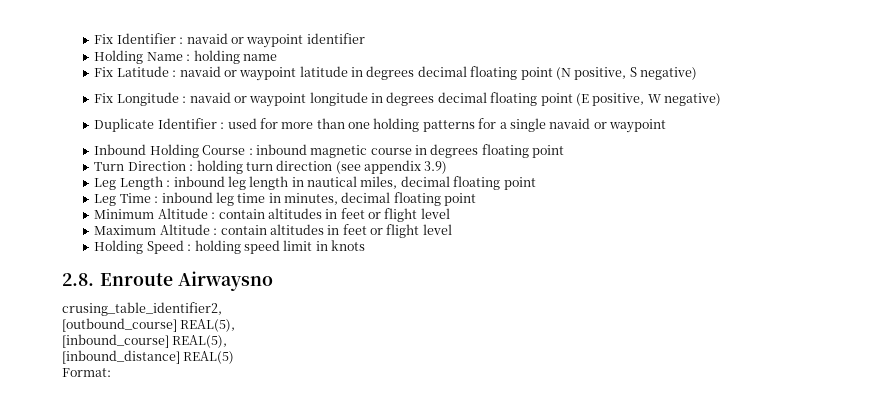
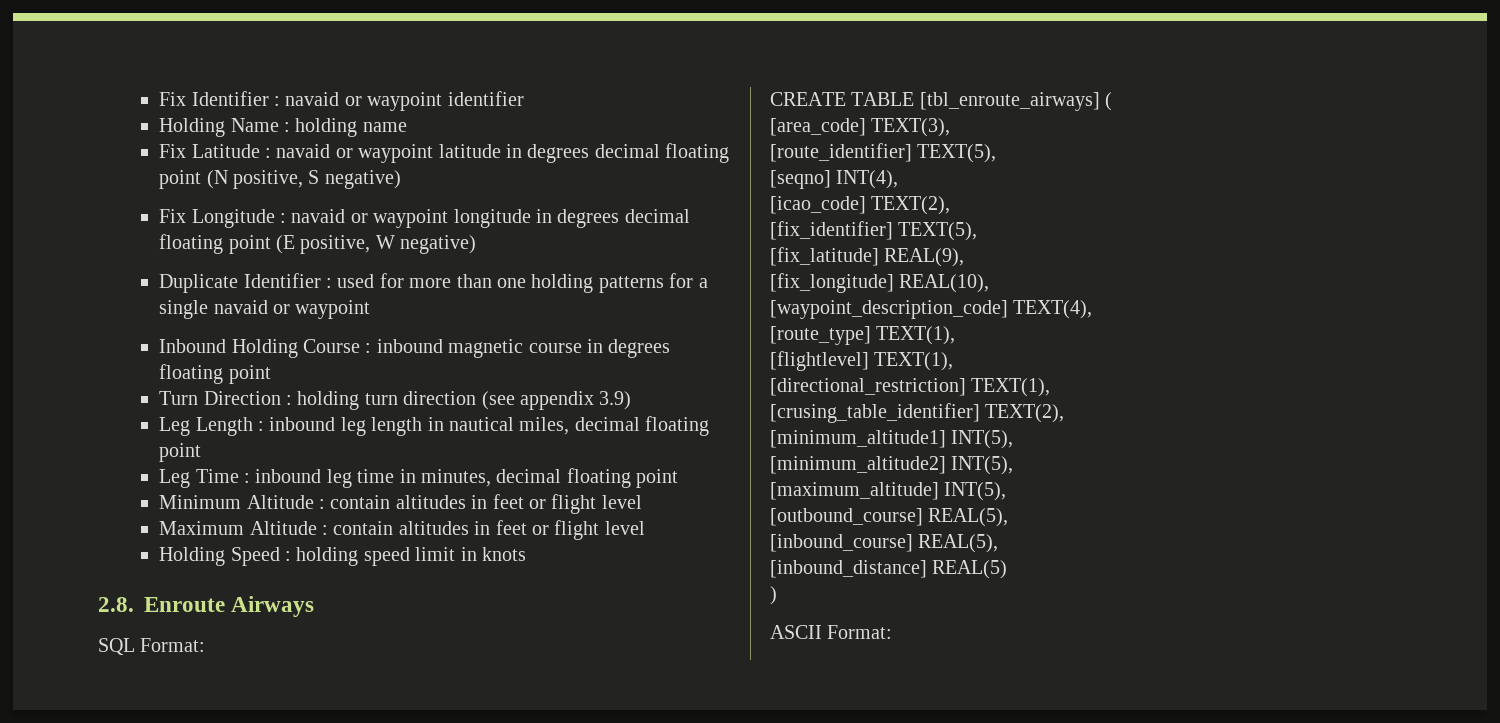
[177,271,273,291] [62,302,222,316] Airwaysno // crusing_table_identifier2, -> [231,596,315,617] [98,638,206,655] [770,92,1113,111] [770,118,951,137] [770,143,997,163] [770,170,899,189] [770,196,951,215] [770,221,978,241] [770,247,965,267] [770,273,990,293] [770,300,1093,319] [770,326,956,345] [770,351,954,371] [770,378,1051,397] [770,403,1065,423] [770,430,1014,449] [770,456,1014,475] [770,482,1007,501] Airways // SQL Format: // CREATE TABLE [tbl_enroute_airways] ( // [area_code] TEXT(3), // [route_identifier] TEXT(5), // [seqno] INT(4), // [icao_code] TEXT(2), // [fix_identifier] TEXT(5), // [fix_latitude] REAL(9), // [fix_longitude] REAL(10), // [waypoint_description_code] TEXT(4), // [route_type] TEXT(1), // [flightlevel] TEXT(1), // [directional_restriction] TEXT(1), // [crusing_table_identifier] TEXT(2), // [minimum_altitude1] INT(5), // [minimum_altitude2] INT(5), // [maximum_altitude] INT(5),
(235, 357) none -> [770,586,777,605] [770,625,822,639] ) // ASCII

